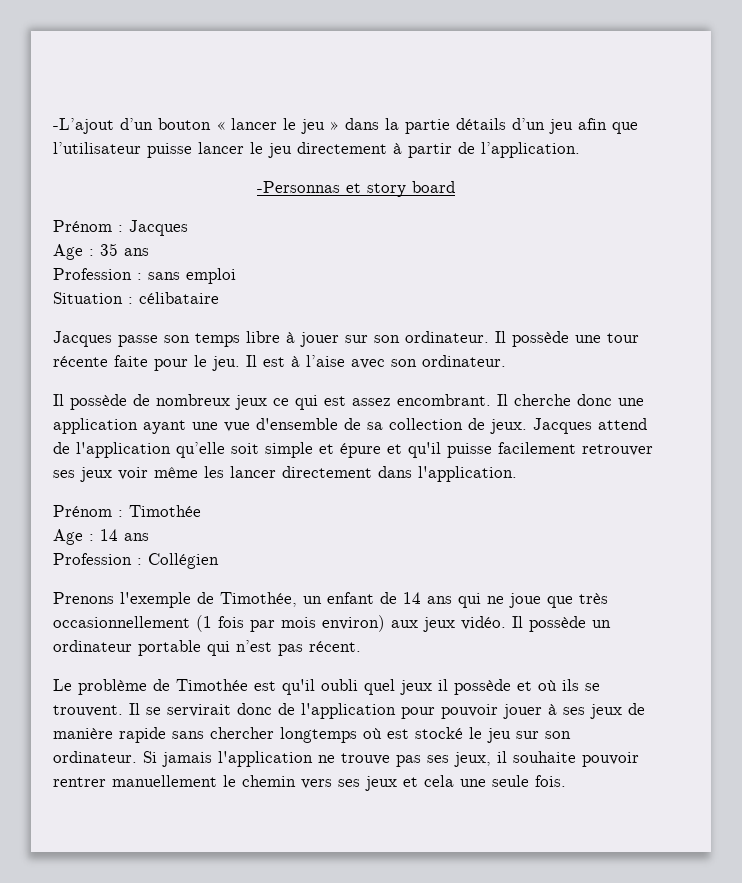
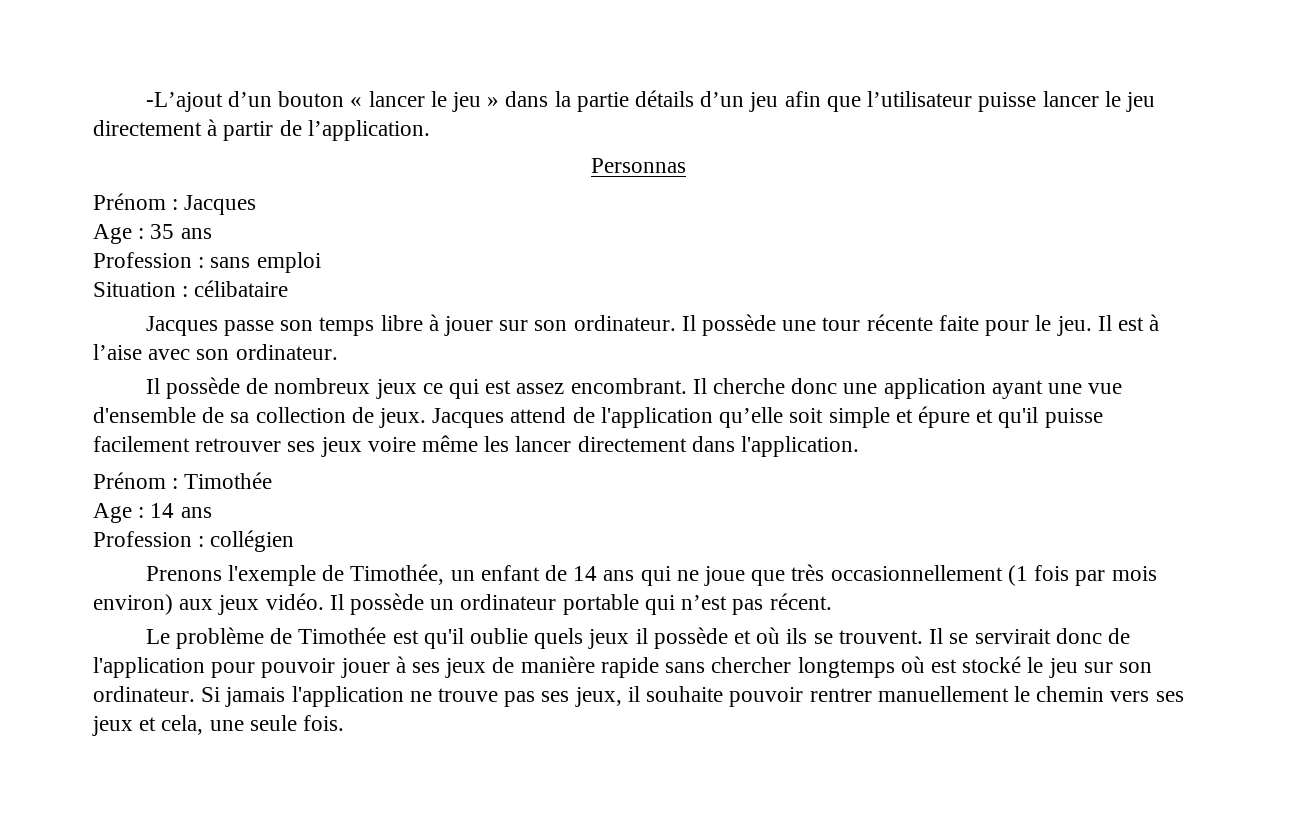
[257,181,455,197] -Personnas et story board -> [591,158,686,173] Personnas
[118,467,148,480] voir -> [367,437,416,452] voire
[148,553,219,569] Collégien -> [210,530,295,552] collégien
[321,679,395,695] oubli quel -> [469,628,584,649] oublie quels
[424,775,454,787] cela -> [161,715,204,735] cela,

